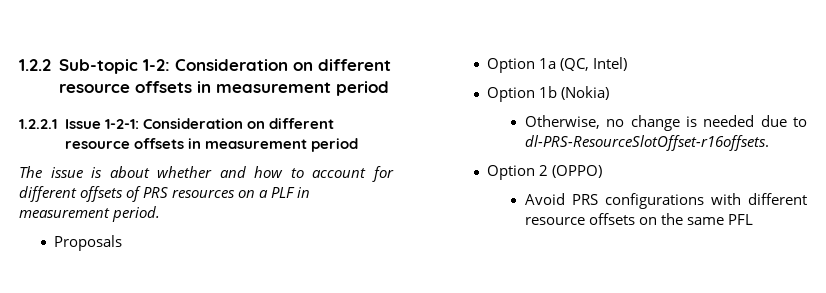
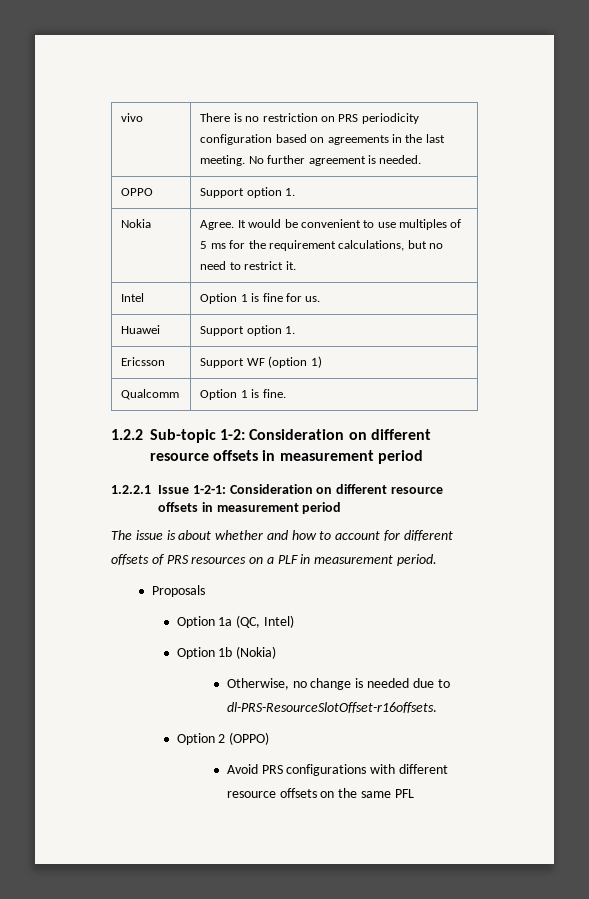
(19, 65) none -> [121,113,144,122] [200,113,419,124] [200,134,445,145] [200,155,422,166] [121,188,154,196] [200,187,296,198] [121,219,152,228] [200,219,462,230] [200,240,444,251] [200,261,296,270] [121,293,145,302] [200,293,321,304] [121,325,161,334] [200,325,296,336] [121,357,166,366] [200,356,322,368] [121,389,180,400] [200,389,286,400] vivo | There is no restriction on PRS periodicity configuration based on agreements in the last meeting. No further agreement is needed. // OPPO | Support option 1. // Nokia | Agree. It would be convenient to use multiples of 5 ms for the requirement calculations, but no need to restrict it. // Intel | Option 1 is fine for us. // Huawei | Support option 1. // Ericsson | Support WF (option 1) // Qualcomm | Option 1 is fine. //

